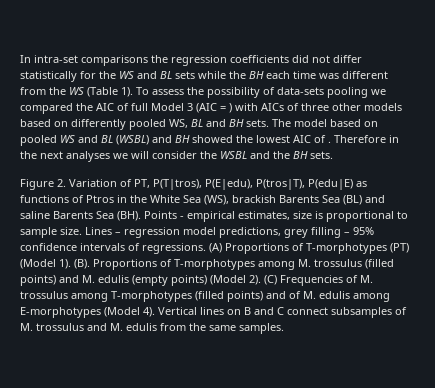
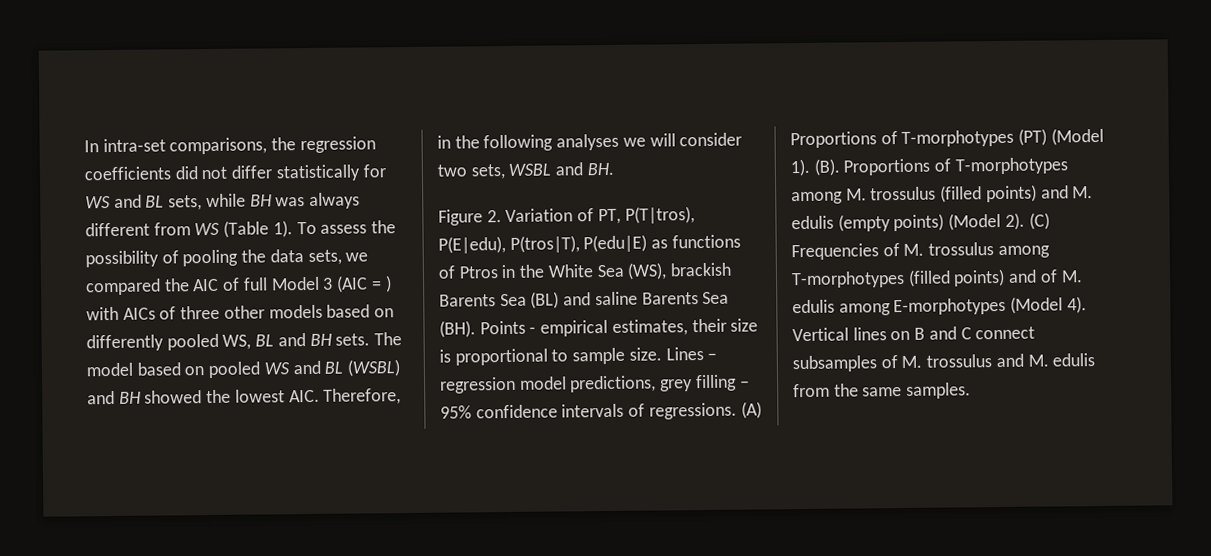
[81,55,148,66] comparisons -> [169,137,268,155] comparisons,
[99,71,339,79] the WS and BL sets while the BH each time was -> [85,192,361,211] WS and BL sets, while BH was always
[49,87,66,95] the -> (191, 229) none
[277,87,368,98] data-sets pooling -> [182,249,342,267] pooling the data sets,
[293,135,399,143] [20,151,63,159] AIC of . Therefore in the next -> [288,388,402,405] [437,134,554,152] AIC. Therefore, in the following
[200,151,333,159] the WSBL and the BH sets. -> [437,162,614,180] two sets, WSBL and BH.
(290, 215) none -> [691,318,727,333] their

